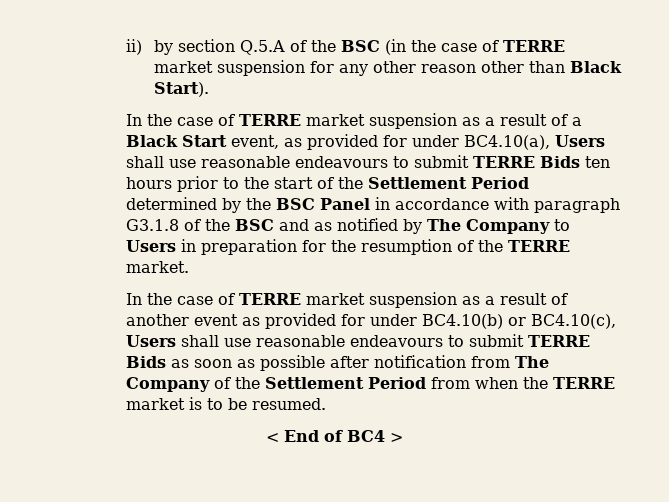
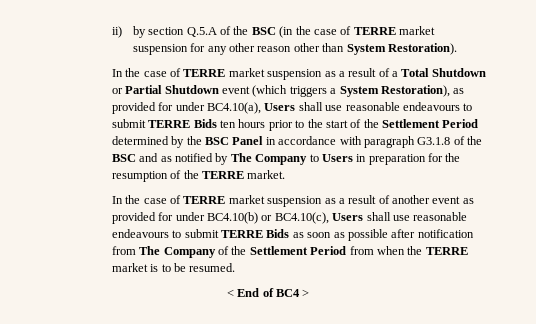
[569,61,622,73] [153,82,209,97] Black Start). -> [346,43,457,55] System Restoration).
[126,135,280,149] Black Start event, -> [401,68,486,77] [111,85,450,97] Total Shutdown or Partial Shutdown event (which triggers a System Restoration),

